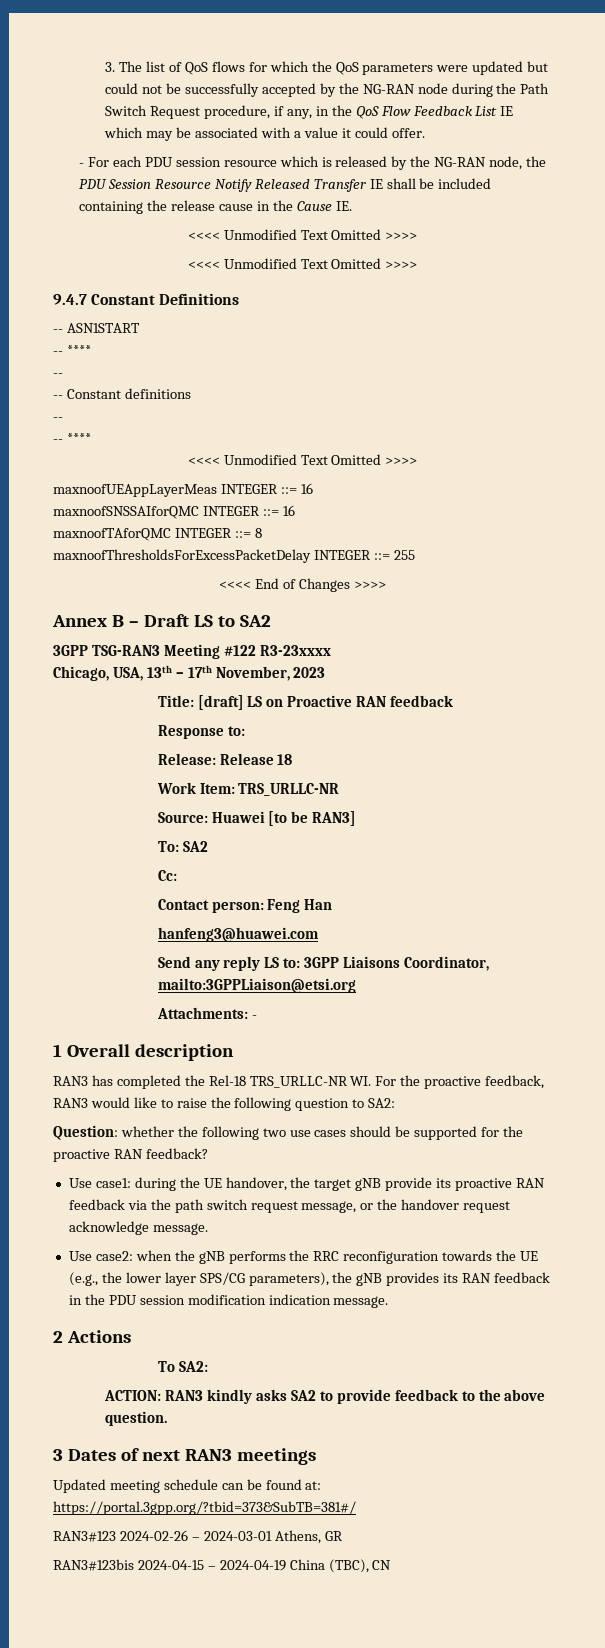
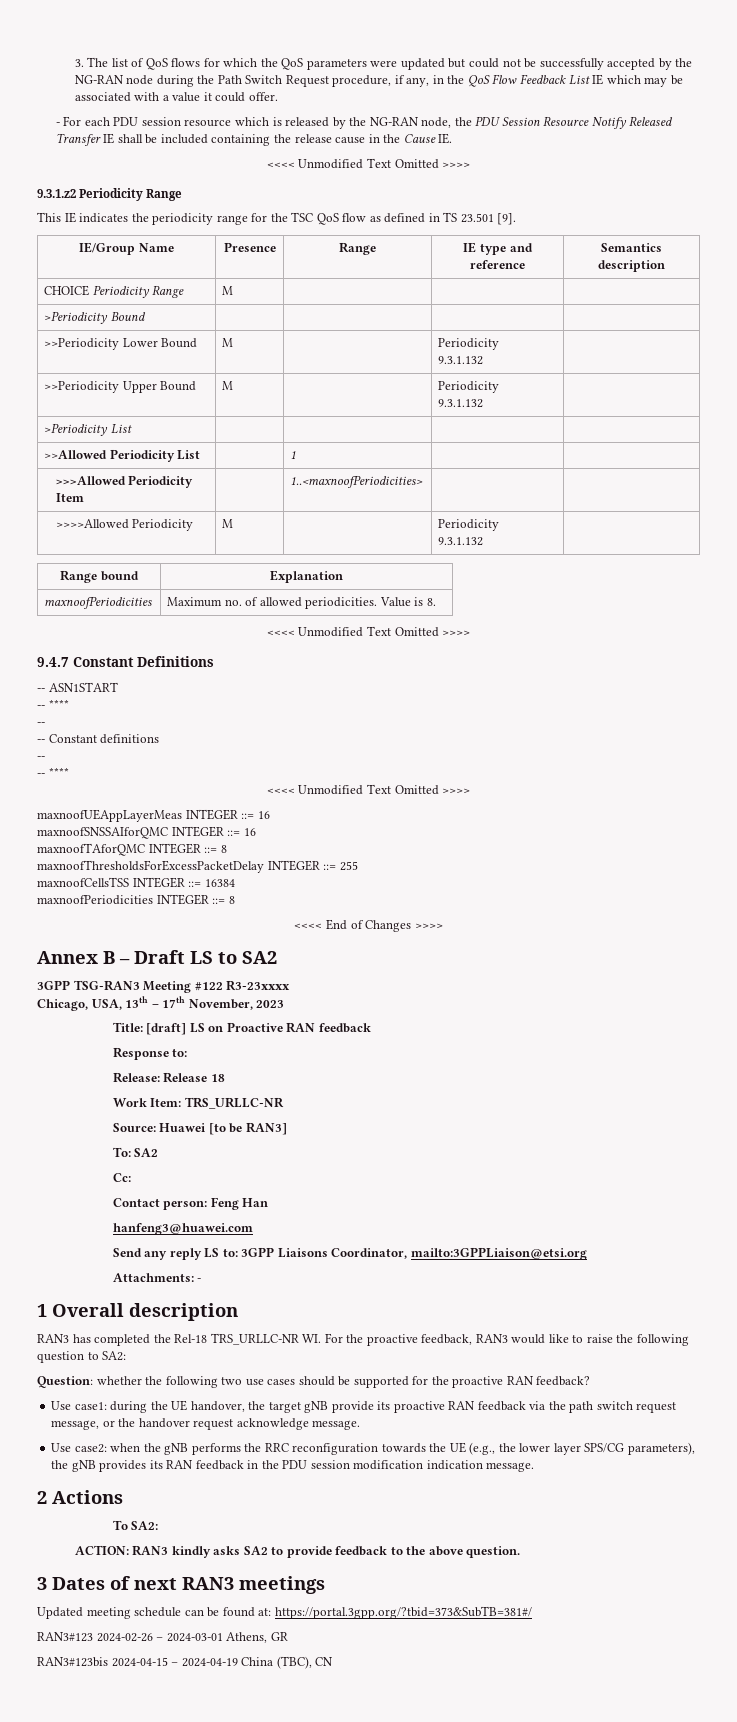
(418, 236) none -> [37,188,183,201] [37,212,517,225] [79,242,174,255] [223,242,276,252] [339,242,376,255] [463,242,533,255] [470,260,525,269] [601,243,662,252] [598,260,665,272] [44,285,185,298] [222,286,234,295] [44,311,146,324] [44,338,198,350] [222,338,234,347] [438,338,500,350] [438,356,484,365] [44,381,197,393] [222,381,234,390] [438,381,500,393] [438,399,484,408] [44,423,132,436] [44,449,201,462] [290,451,297,459] [55,475,194,488] [55,493,84,502] [290,475,424,488] [55,519,194,531] [222,519,234,528] [438,519,500,531] [438,537,484,546] [60,570,139,583] [270,570,343,583] [44,596,153,609] [167,597,436,609] // 9.3.1.z2 Periodicity Range // This IE indicates the periodicity range for the TSC QoS flow as defined in TS 23.501 [9]. // IE/Group Name | Presence | Range | IE type and reference | Semantics description // CHOICE Periodicity Range | M | | | // >Periodicity Bound | | | | // >>Periodicity Lower Bound | M | | Periodicity // 9.3.1.132 | // >>Periodicity Upper Bound | M | | Periodicity // 9.3.1.132 | // >Periodicity List | | | | // >>Allowed Periodicity List | | 1 | | // >>>Allowed Periodicity Item | | 1..<maxnoofPeriodicities> | | // >>>>Allowed Periodicity | M | | Periodicity // 9.3.1.132 | // Range bound | Explanation // maxnoofPeriodicities | Maximum no. of allowed periodicities. Value is 8.
(415, 555) none -> [37,877,235,888] [37,894,235,905] // maxnoofCellsTSS INTEGER ::= 16384 // maxnoofPeriodicities INTEGER ::= 8

